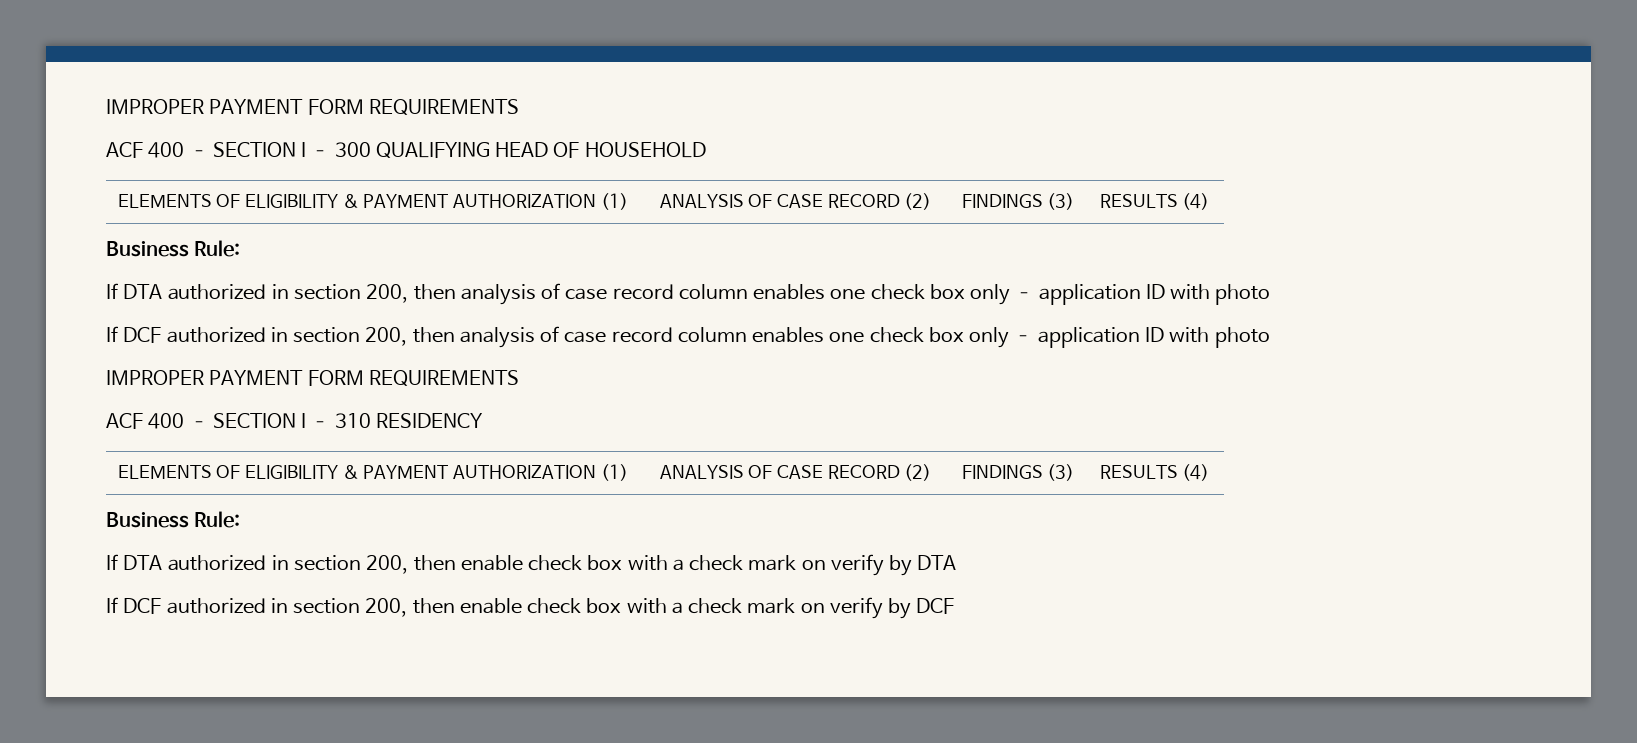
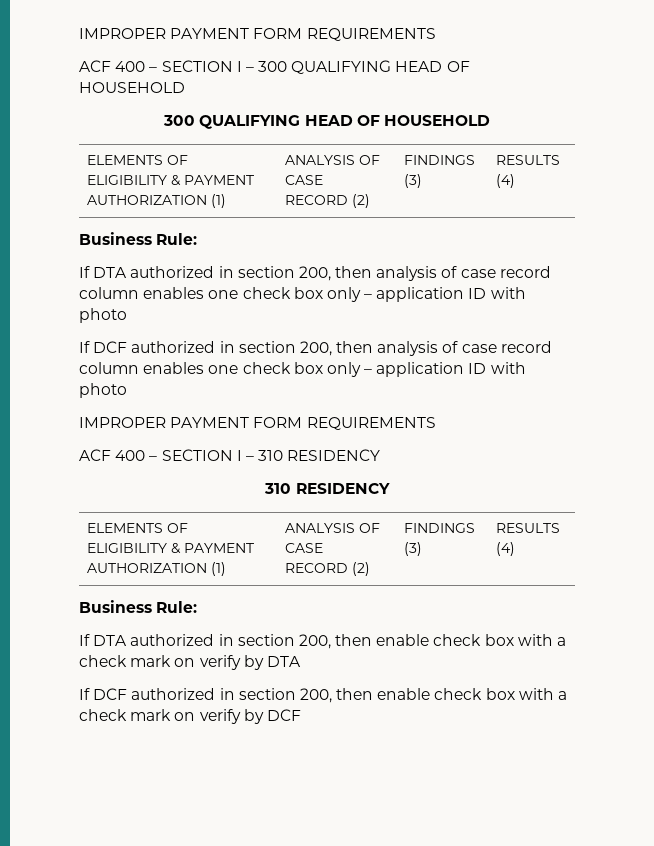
(706, 150) none -> [163,115,490,129] // 300 QUALIFYING HEAD OF HOUSEHOLD
(483, 420) none -> [264,483,390,494] // 310 RESIDENCY

